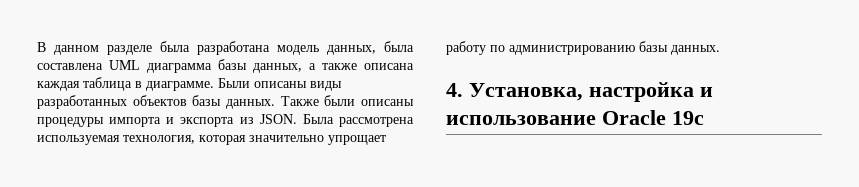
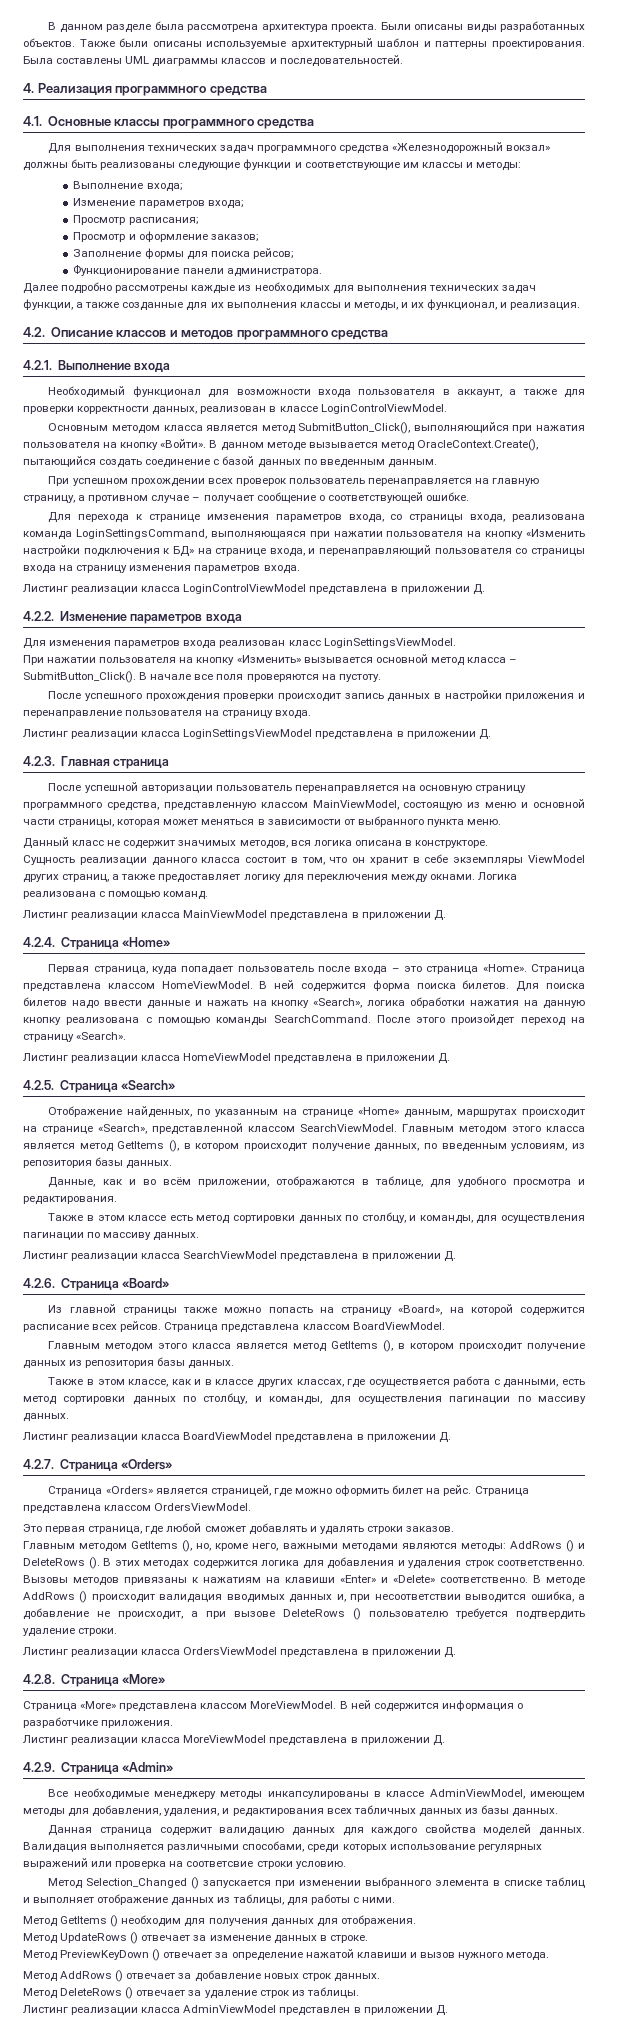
[197,41,414,55] [37,59,414,73] [37,77,342,91] [37,95,414,109] [37,114,414,127] [37,135,386,145] [446,41,720,55] [446,82,713,102] [446,110,704,125] разработана модель данных, была составлена UML диаграмма базы данных, а также описана каждая таблица в диаграмме. Были описаны виды разработанных объектов базы данных. Также были описаны процедуры импорта и экспорта из JSON. Была рассмотрена используемая технология, которая значительно упрощает работу по администрированию базы данных. // 4. Установка, настройка и использование Oracle 19c -> [187,21,585,33] [23,38,585,49] [23,55,403,67] [23,83,267,96] [23,116,315,129] [48,142,551,154] [23,159,522,171] [73,181,183,192] [73,198,244,209] [73,215,199,225] [73,231,259,242] [73,248,294,260] [73,265,322,277] [23,282,536,294] [23,299,581,311] [23,327,389,340] [23,360,171,372] [48,386,586,398] [23,404,447,415] [48,422,585,434] [23,439,538,451] [23,456,437,468] [48,476,540,487] [23,492,469,503] [48,512,585,523] [23,529,585,540] [23,545,585,557] [23,565,300,574] [23,584,485,595] [23,611,242,624] [23,638,456,649] [23,654,518,666] [23,671,381,683] [48,690,585,702] [23,710,312,719] [23,729,491,740] [23,756,170,769] [48,782,527,793] [23,799,585,811] [23,816,502,827] [23,837,489,849] [23,854,585,866] [23,872,518,883] [23,891,209,900] [23,910,446,921] [23,937,171,950] [48,964,585,975] [23,980,585,992] [23,997,585,1009] [23,1014,585,1026] [23,1032,127,1042] [23,1053,450,1064] [23,1080,176,1093] [48,1106,585,1118] [23,1123,585,1135] [23,1140,586,1152] [23,1157,173,1169] [48,1176,585,1188] [23,1196,117,1205] [48,1212,585,1224] [23,1232,200,1241] [23,1251,456,1262] [23,1278,170,1291] [48,1304,585,1316] [23,1321,445,1333] [48,1340,585,1352] [23,1357,235,1369] [48,1376,585,1388] [23,1393,587,1405] [23,1413,69,1422] [23,1432,451,1443] [23,1459,173,1472] [48,1485,529,1497] [23,1503,252,1514] [23,1523,455,1535] [23,1540,585,1552] [23,1557,585,1569] [23,1575,585,1586] [23,1591,585,1603] [23,1608,585,1620] [23,1628,118,1637] [23,1647,456,1658] [23,1674,166,1687] [23,1700,523,1712] [23,1717,174,1728] [23,1735,445,1746] [23,1762,174,1775] [48,1788,585,1800] [23,1805,559,1817] [48,1824,586,1836] [23,1841,542,1853] [23,1858,346,1869] [48,1877,585,1889] [23,1894,395,1906] [23,1915,416,1927] [23,1932,368,1944] [23,1949,550,1961] [23,1970,380,1982] [23,1987,359,1999] [23,2005,448,2016] рассмотрена архитектура проекта. Были описаны виды разработанных объектов. Также были описаны используемые архитектурный шаблон и паттерны проектирования. Была составлены UML диаграммы классов и последовательностей. // 4. Реализация программного средства // 4.1. Основные классы программного средства // Для выполнения технических задач программного средства «Железнодорожный вокзал» должны быть реализованы следующие функции и соответствующие им классы и методы: // Выполнение входа; // Изменение параметров входа; // Просмотр расписания; // Просмотр и оформление заказов; // Заполнение формы для поиска рейсов; // Функционирование панели администратора. // Далее подробно рассмотрены каждые из необходимых для выполнения технических задач функции, а также созданные для их выполнения классы и методы, и их функционал, и реализация. // 4.2. Описание классов и методов программного средства // 4.2.1. Выполнение входа // Необходимый функционал для возможности входа пользователя в аккаунт, а также для проверки корректности данных, реализован в классе LoginControlViewModel. // Основным методом класса является метод SubmitButton_Click(), выполняющийся при нажатия пользователя на кнопку «Войти». В данном методе вызывается метод OracleContext.Create(), пытающийся создать соединение с базой данных по введенным данным. // При успешном прохождении всех проверок пользователь перенаправляется на главную страницу, а противном случае – получает сообщение о соответствующей ошибке. // Для перехода к странице имзенения параметров входа, со страницы входа, реализована команда LoginSettingsCommand, выполняющаяся при нажатии пользователя на кнопку «Изменить настройки подключения к БД» на странице входа, и перенаправляющий пользователя со страницы входа на страницу изменения параметров входа. // Листинг реализации класса LoginControlViewModel представлена в приложении Д. // 4.2.2. Изменение параметров входа // Для изменения параметров входа реализован класс LoginSettingsViewModel. // При нажатии пользователя на кнопку «Изменить» вызывается основной метод класса – SubmitButton_Click(). В начале все поля проверяются на пустоту. // После успешного прохождения проверки происходит запись данных в настройки приложения и перенаправление пользователя на страницу входа. // Листинг реализации класса LoginSettingsViewModel представлена в приложении Д. // 4.2.3. Главная страница // После успешной авторизации пользователь перенаправляется на основную страницу программного средства, представленную классом MainViewModel, состоящую из меню и основной части страницы, которая может меняться в зависимости от выбранного пункта меню. // Данный класс не содержит значимых методов, вся логика описана в конструкторе. // Сущность реализации данного класса состоит в том, что он хранит в себе экземпляры ViewModel других страниц, а также предоставляет логику для переключения между окнами. Логика реализована с помощью команд. // Листинг реализации класса MainViewModel представлена в приложении Д. // 4.2.4. Страница «Home» // Первая страница, куда попадает пользователь после входа – это страница «Home». Страница представлена классом HomeViewModel. В ней содержится форма поиска билетов. Для поиска билетов надо ввести данные и нажать на кнопку «Search», логика обработки нажатия на данную кнопку реализована с помощью команды SearchCommand. После этого произойдет переход на страницу «Search». // Листинг реализации класса HomeViewModel представлена в приложении Д. // 4.2.5. Страница «Search» // Отображение найденных, по указанным на странице «Home» данным, маршрутах происходит на странице «Search», представленной классом SearchViewModel. Главным методом этого класса является метод GetItems (), в котором происходит получение данных, по введенным условиям, из репозитория базы данных. // Данные, как и во всём приложении, отображаются в таблице, для удобного просмотра и редактирования. // Также в этом классе есть метод сортировки данных по столбцу, и команды, для осуществления пагинации по массиву данных. // Листинг реализации класса SearchViewModel представлена в приложении Д. // 4.2.6. Страница «Board» // Из главной страницы также можно попасть на страницу «Board», на которой содержится расписание всех рейсов. Страница представлена классом BoardViewModel. // Главным методом этого класса является метод GetItems (), в котором происходит получение данных из репозитория базы данных. // Также в этом классе, как и в классе других классах, где осуществяется работа с данными, есть метод сортировки данных по столбцу, и команды, для осуществления пагинации по массиву данных. // Листинг реализации класса BoardViewModel представлена в приложении Д. // 4.2.7. Страница «Orders» // Страница «Orders» является страницей, где можно оформить билет на рейс. Страница представлена классом OrdersViewModel. // Это первая страница, где любой сможет добавлять и удалять строки заказов. // Главным методом GetItems (), но, кроме него, важными методами являются методы: AddRows () и DeleteRows (). В этих методах содержится логика для добавления и удаления строк соответственно. Вызовы методов привязаны к нажатиям на клавиши «Enter» и «Delete» соответственно. В методе AddRows () происходит валидация вводимых данных и, при несоответствии выводится ошибка, а добавление не происходит, а при вызове DeleteRows () пользователю требуется подтвердить удаление строки. // Листинг реализации класса OrdersViewModel представлена в приложении Д. // 4.2.8. Страница «More» // Страница «More» представлена классом MoreViewModel. В ней содержится информация о разработчике приложения. // Листинг реализации класса MoreViewModel представлена в приложении Д. // 4.2.9. Страница «Admin» // Все необходимые менеджеру методы инкапсулированы в классе AdminViewModel, имеющем методы для добавления, удаления, и редактирования всех табличных данных из базы данных. // Данная страница содержит валидацию данных для каждого свойства моделей данных. Валидация выполняется различными способами, среди которых использование регулярных выражений или проверка на соответсвие строки условию. // Метод Selection_Changed () запускается при изменении выбранного элемента в списке таблиц и выполняет отображение данных из таблицы, для работы с ними. // Метод GetItems () необходим для получения данных для отображения. // Метод UpdateRows () отвечает за изменение данных в строке. // Метод PreviewKeyDown () отвечает за определение нажатой клавиши и вызов нужного метода. // Метод AddRows () отвечает за добавление новых строк данных. // Метод DeleteRows () отвечает за удаление строк из таблицы. // Листинг реализации класса AdminViewModel представлен в приложении Д.

